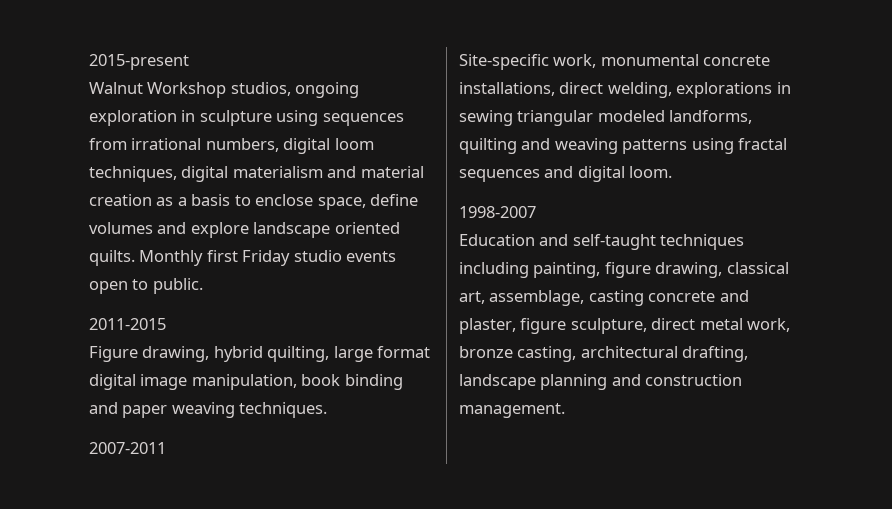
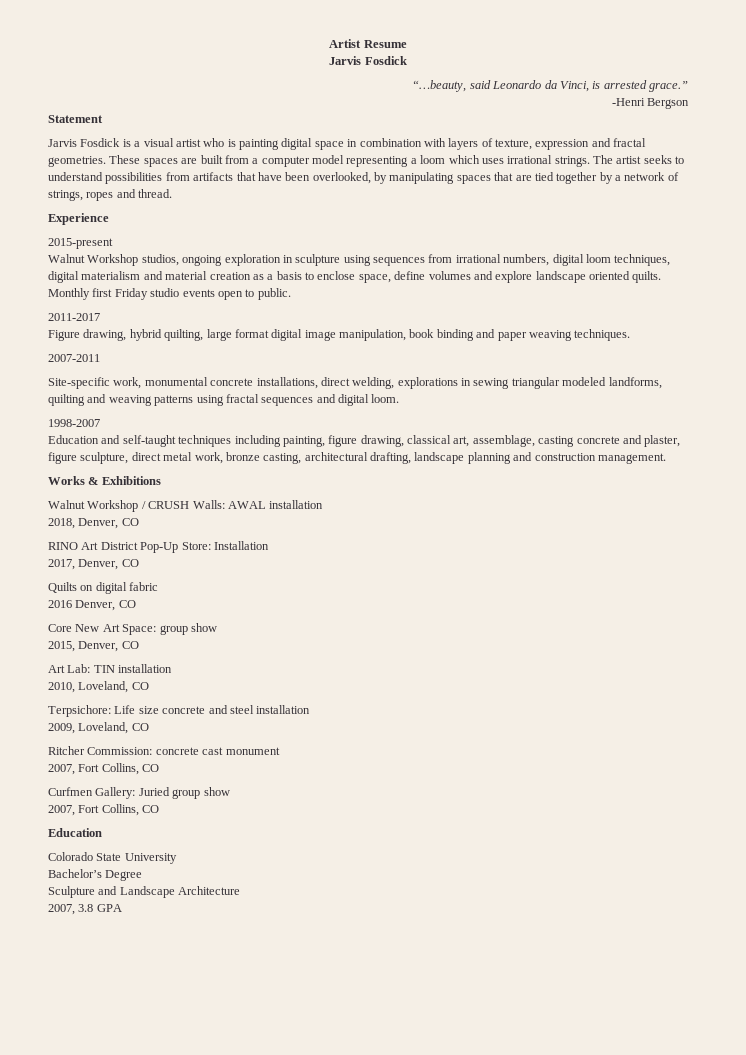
(89, 62) none -> [329,39,407,48] [329,56,407,65] [412,80,688,92] [611,98,689,109] [48,115,103,123] [48,138,647,150] [48,155,685,167] [48,172,679,184] [48,189,173,201] [48,213,109,225] Artist Resume // Jarvis Fosdick // “…beauty, said Leonardo da Vinci, is arrested grace.” // -Henri Bergson // Statement // Jarvis Fosdick is a visual artist who is painting digital space in combination with layers of texture, expression and fractal geometries. These spaces are built from a computer model representing a loom which uses irrational strings. The artist seeks to understand possibilities from artifacts that have been overlooked, by manipulating spaces that are tied together by a network of strings, ropes and thread. // Experience //
[89,318,166,330] 2011-2015 -> [48,313,100,321] 2011-2017
(565, 410) none -> [48,476,161,485] [48,500,324,512] [48,518,139,529] [48,541,269,553] [48,559,139,570] [48,582,159,594] [48,600,136,611] [48,623,217,635] [48,641,139,652] [48,664,173,673] [48,681,149,693] [48,705,311,717] [48,722,149,734] [48,746,280,755] [48,763,160,775] [48,787,230,799] [48,804,160,816] [48,828,102,837] [48,852,177,864] [48,869,143,881] [48,886,241,898] [48,904,122,915] // Works & Exhibitions // Walnut Workshop / CRUSH Walls: AWAL installation // 2018, Denver, CO // RINO Art District Pop-Up Store: Installation // 2017, Denver, CO // Quilts on digital fabric // 2016 Denver, CO // Core New Art Space: group show // 2015, Denver, CO // Art Lab: TIN installation // 2010, Loveland, CO // Terpsichore: Life size concrete and steel installation // 2009, Loveland, CO // Ritcher Commission: concrete cast monument // 2007, Fort Collins, CO // Curfmen Gallery: Juried group show // 2007, Fort Collins, CO // Education // Colorado State University // Bachelor’s Degree // Sculpture and Landscape Architecture // 2007, 3.8 GPA

